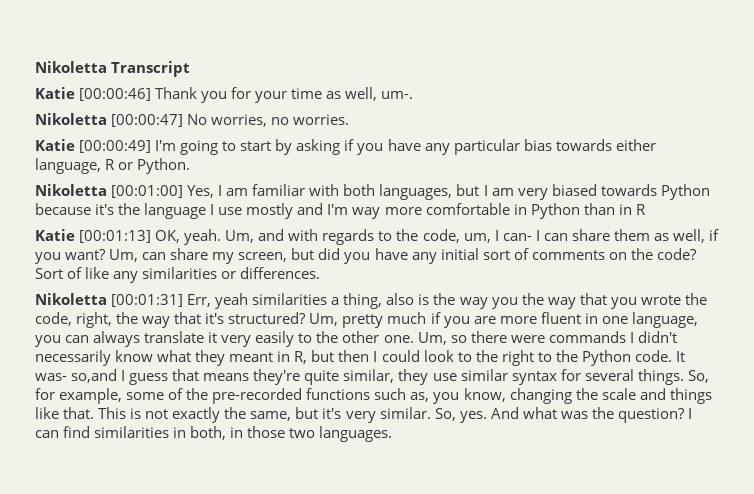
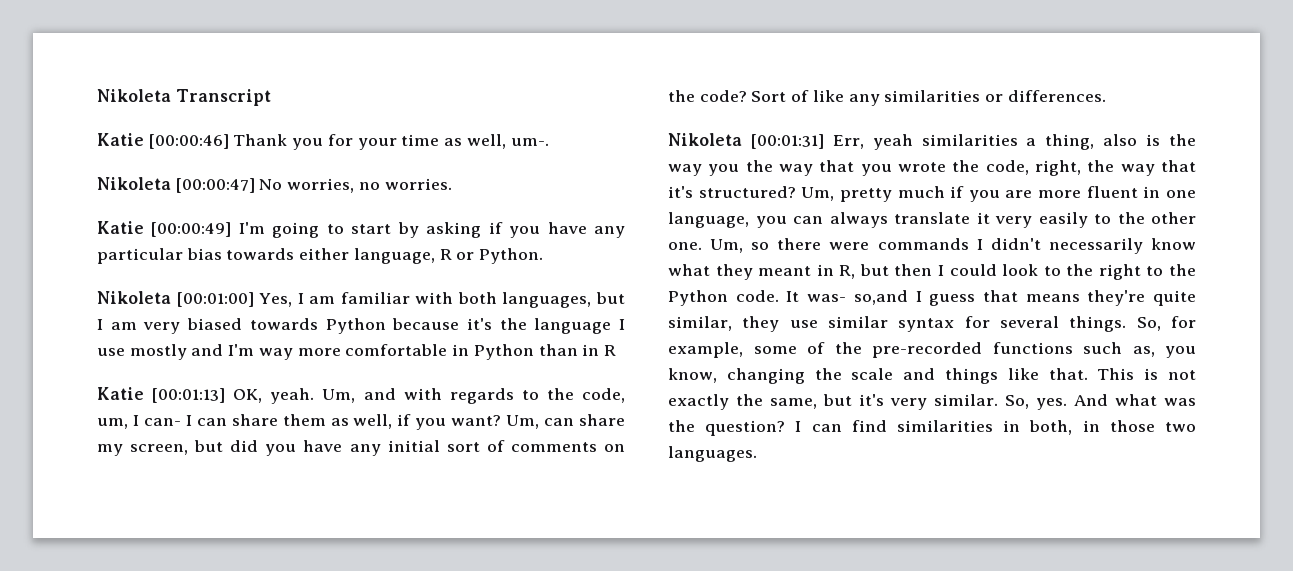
[35,61,107,73] Nikoletta -> [97,89,171,102] Nikoleta
[35,113,107,125] Nikoletta -> [97,177,171,190] Nikoleta
[35,184,107,196] Nikoletta -> [97,291,171,304] Nikoleta
[35,293,107,305] Nikoletta -> [668,133,742,146] Nikoleta

